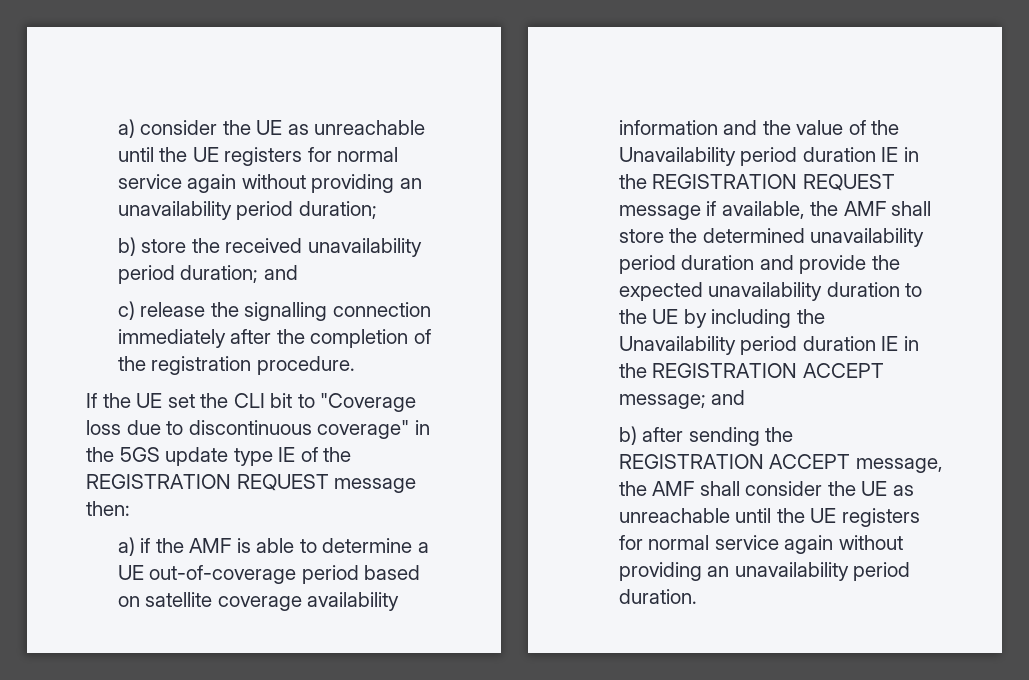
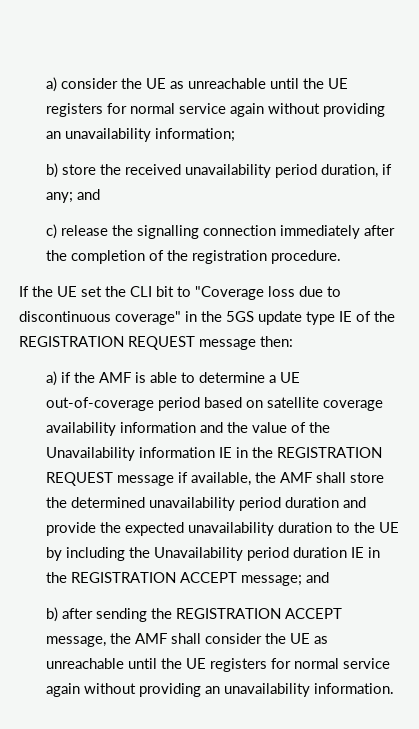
[236,201,377,220] period duration; -> [155,128,236,142] information;
[180,265,259,283] duration; -> [321,164,393,178] [46,192,74,203] duration, if any;
[740,147,876,166] period duration -> [139,447,216,458] information
[853,562,911,581] [618,589,697,604] period duration. -> [314,683,395,694] information.

